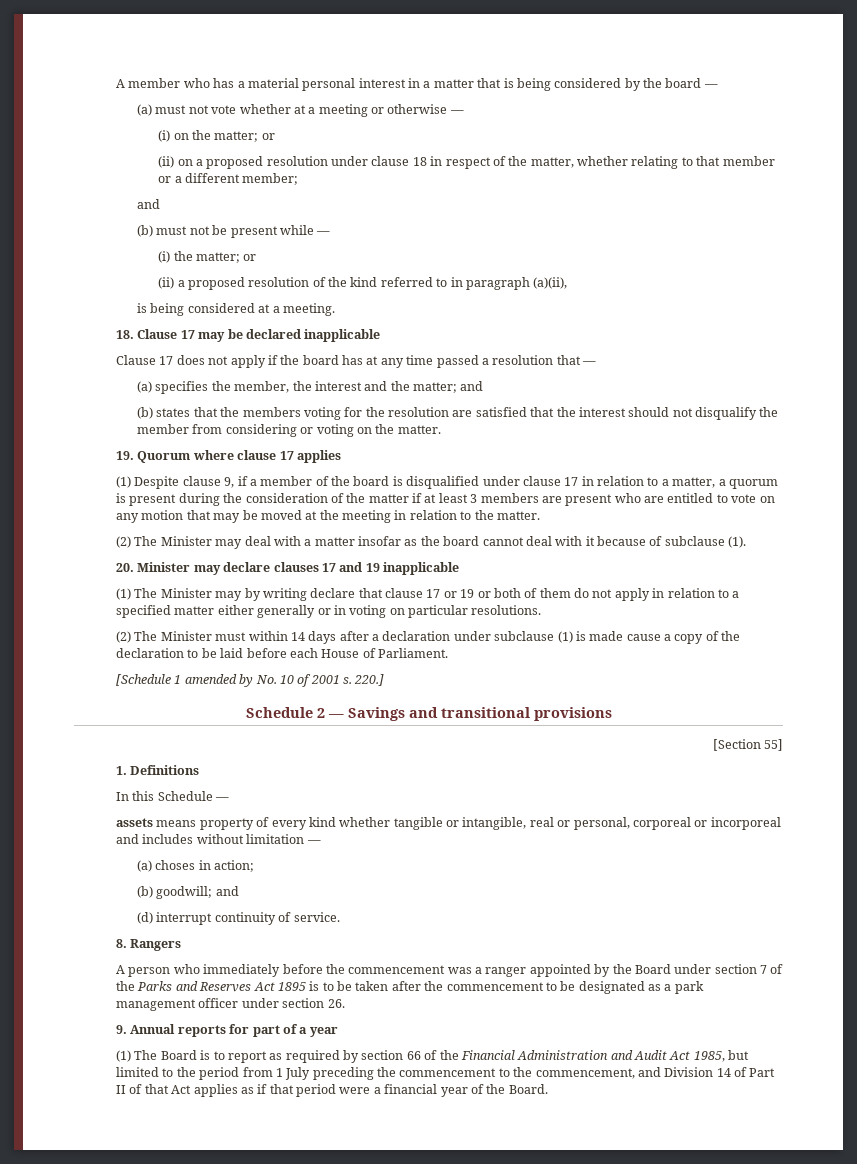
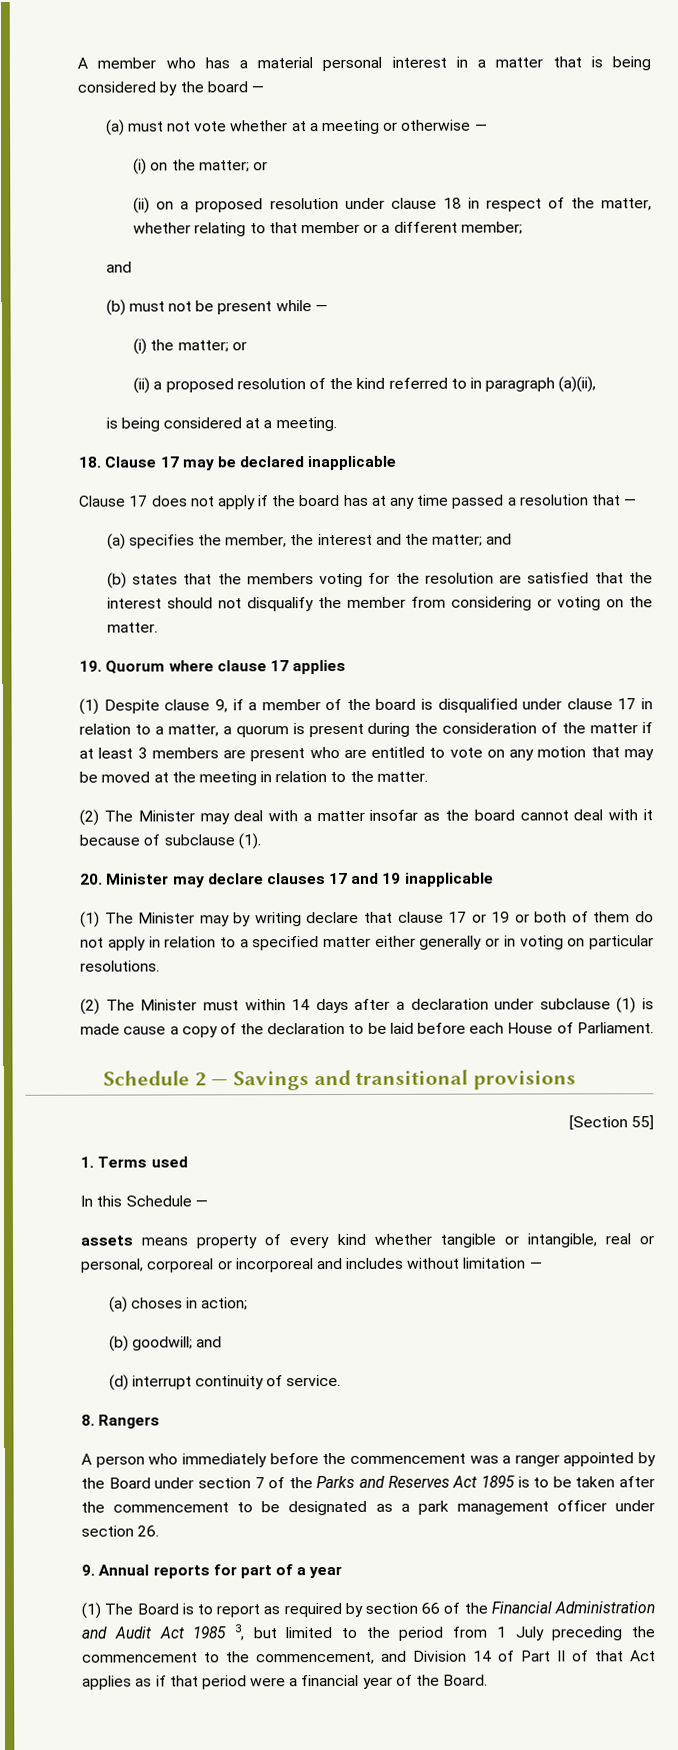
[116,674,385,687] // [Schedule 1 amended by No. 10 of 2001 s. 220.] -> (654, 1028) none
[130,765,200,775] Definitions -> [97,1156,188,1168] Terms used
[693,1051,725,1062] 1985, -> [192,1624,245,1641] 1985 3,

